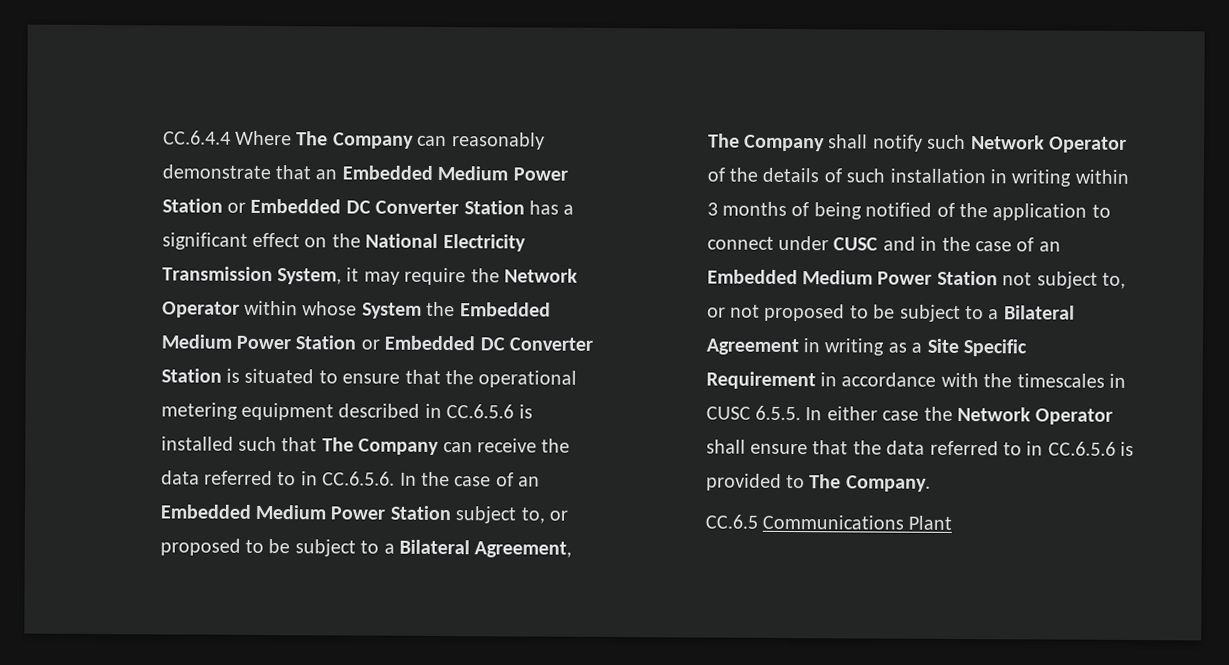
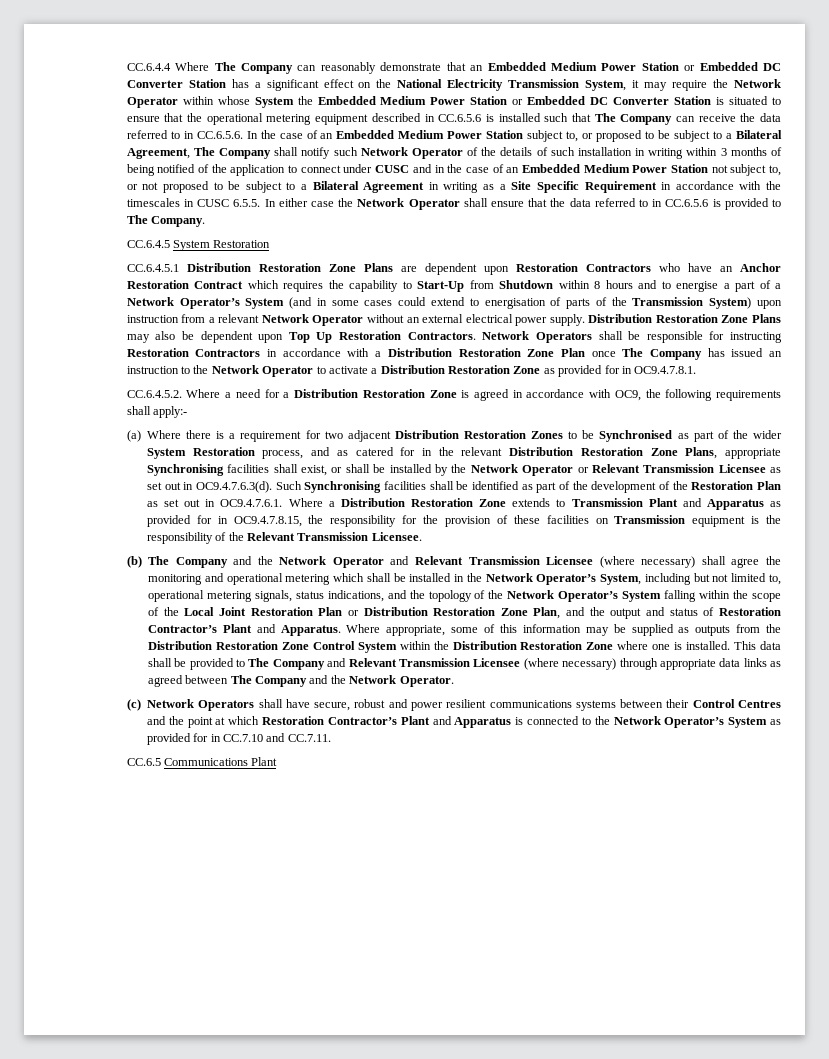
(931, 483) none -> [126,240,271,251] [126,263,781,275] [126,280,781,292] [126,297,783,309] [126,314,781,326] [126,331,782,343] [126,348,782,360] [126,365,697,377] [126,389,781,401] [126,406,188,418] [126,430,782,442] [146,447,781,459] [146,464,781,476] [146,481,781,493] [146,498,781,510] [146,515,781,527] [146,532,422,544] [126,556,782,568] [147,573,781,585] [147,590,781,602] [147,607,782,619] [147,624,781,636] [147,641,781,653] [147,658,781,670] [147,675,454,687] [126,699,781,711] [146,716,781,728] [146,733,331,745] // CC.6.4.5 System Restoration // CC.6.4.5.1 Distribution Restoration Zone Plans are dependent upon Restoration Contractors who have an Anchor Restoration Contract which requires the capability to Start-Up from Shutdown within 8 hours and to energise a part of a Network Operator’s System (and in some cases could extend to energisation of parts of the Transmission System) upon instruction from a relevant Network Operator without an external electrical power supply. Distribution Restoration Zone Plans may also be dependent upon Top Up Restoration Contractors. Network Operators shall be responsible for instructing Restoration Contractors in accordance with a Distribution Restoration Zone Plan once The Company has issued an instruction to the Network Operator to activate a Distribution Restoration Zone as provided for in OC9.4.7.8.1. // CC.6.4.5.2. Where a need for a Distribution Restoration Zone is agreed in accordance with OC9, the following requirements shall apply:- // (a) Where there is a requirement for two adjacent Distribution Restoration Zones to be Synchronised as part of the wider System Restoration process, and as catered for in the relevant Distribution Restoration Zone Plans, appropriate Synchronising facilities shall exist, or shall be installed by the Network Operator or Relevant Transmission Licensee as set out in OC9.4.7.6.3(d). Such Synchronising facilities shall be identified as part of the development of the Restoration Plan as set out in OC9.4.7.6.1. Where a Distribution Restoration Zone extends to Transmission Plant and Apparatus as provided for in OC9.4.7.8.15, the responsibility for the provision of these facilities on Transmission equipment is the responsibility of the Relevant Transmission Licensee. // (b) The Company and the Network Operator and Relevant Transmission Licensee (where necessary) shall agree the monitoring and operational metering which shall be installed in the Network Operator’s System, including but not limited to, operational metering signals, status indications, and the topology of the Network Operator’s System falling within the scope of the Local Joint Restoration Plan or Distribution Restoration Zone Plan, and the output and status of Restoration Contractor’s Plant and Apparatus. Where appropriate, some of this information may be supplied as outputs from the Distribution Restoration Zone Control System within the Distribution Restoration Zone where one is installed. This data shall be provided to The Company and Relevant Transmission Licensee (where necessary) through appropriate data links as agreed between The Company and the Network Operator. // (c) Network Operators shall have secure, robust and power resilient communications systems between their Control Centres and the point at which Restoration Contractor’s Plant and Apparatus is connected to the Network Operator’s System as provided for in CC.7.10 and CC.7.11.

